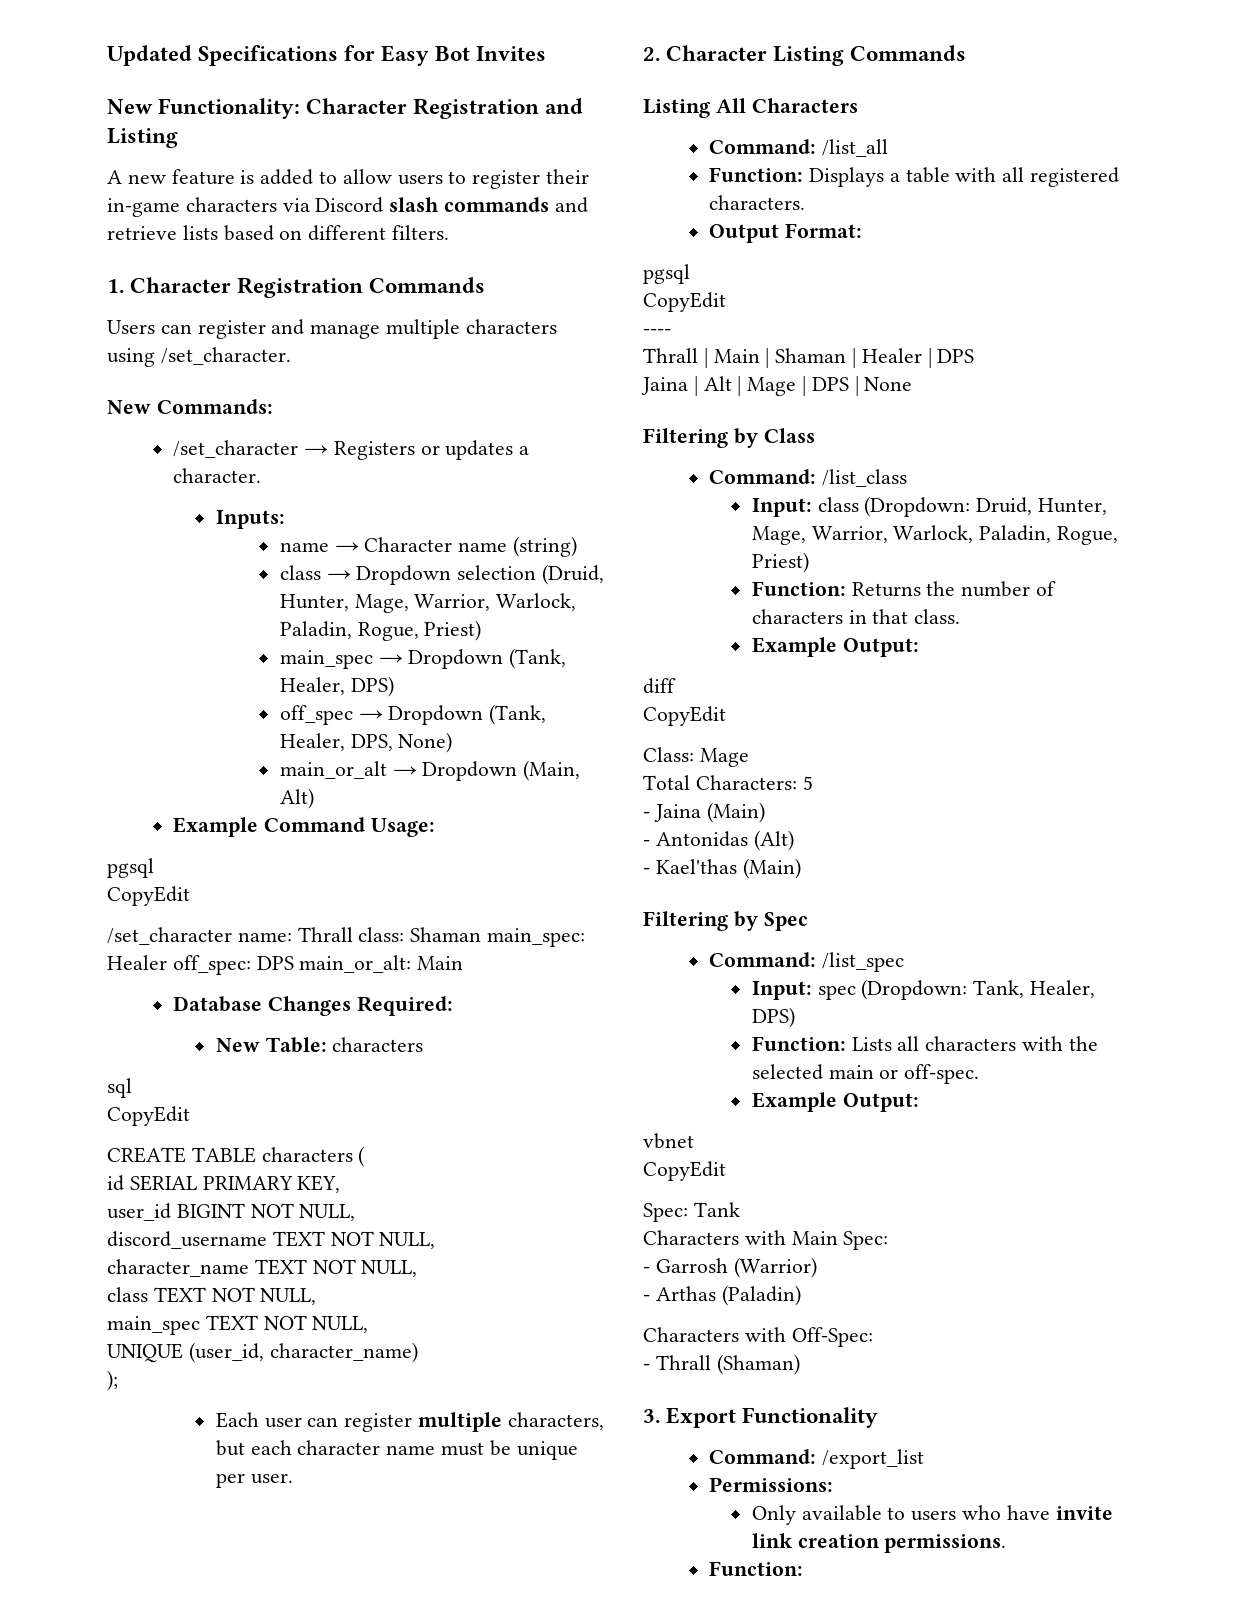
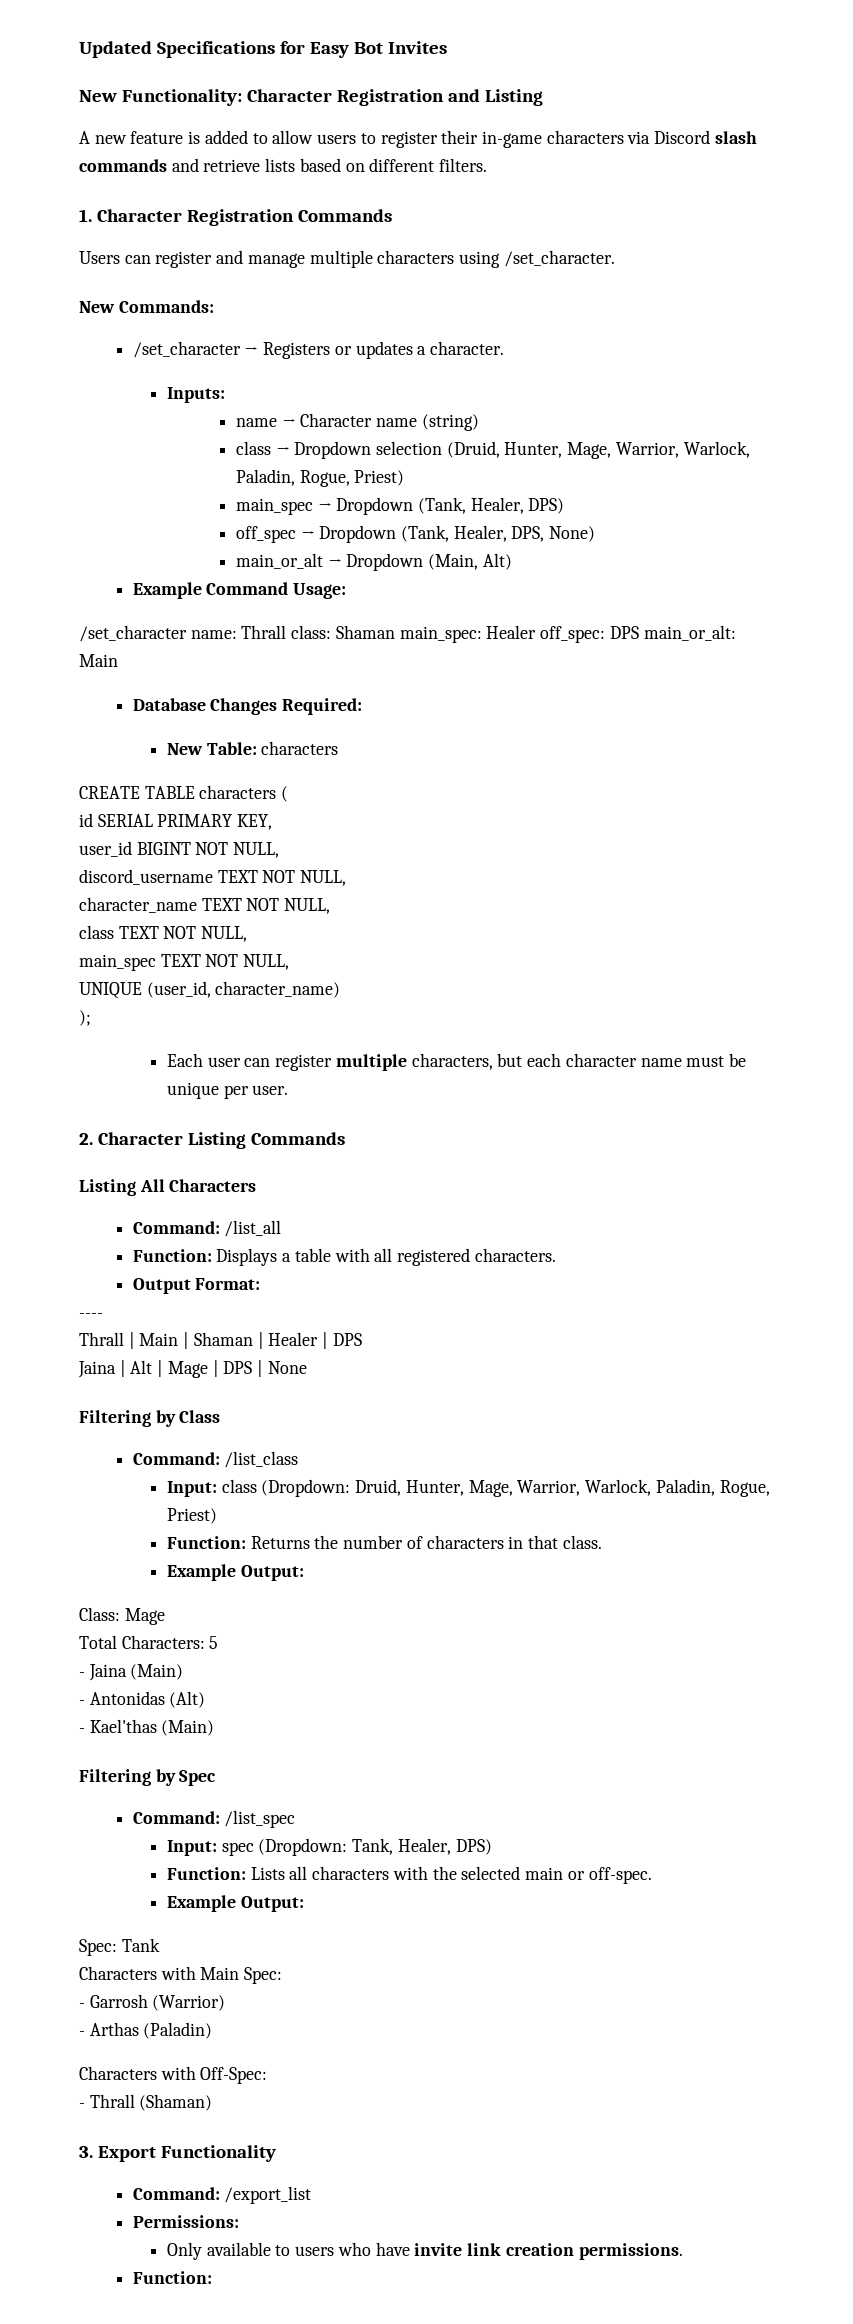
[107,858,154,878] [107,886,190,906] // pgsql // CopyEdit -> (347, 591) none
[107,1078,132,1098] [107,1106,190,1126] // sql // CopyEdit -> (339, 748) none
[643,264,690,284] [643,292,726,312] // pgsql // CopyEdit -> (261, 1284) none
[643,678,676,694] [643,706,726,726] // diff // CopyEdit -> (304, 1573) none
[643,1133,694,1149] [643,1161,726,1181] // vbnet // CopyEdit -> (304, 1904) none

